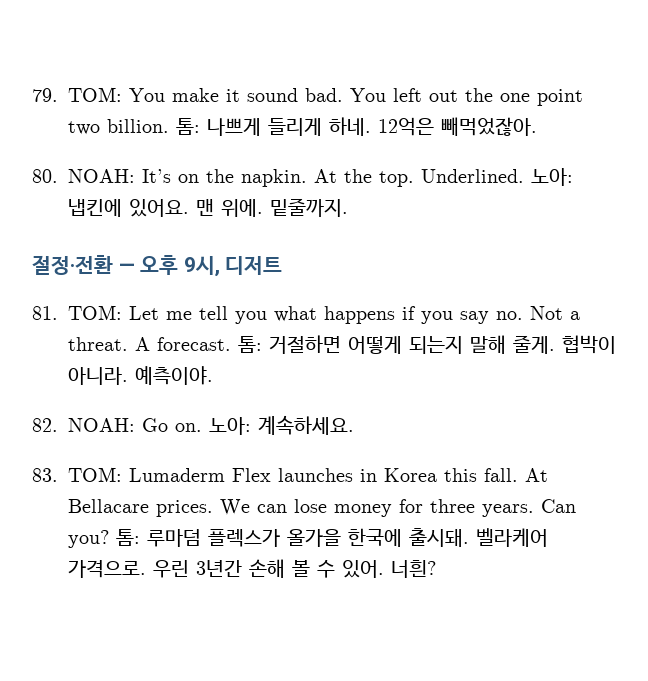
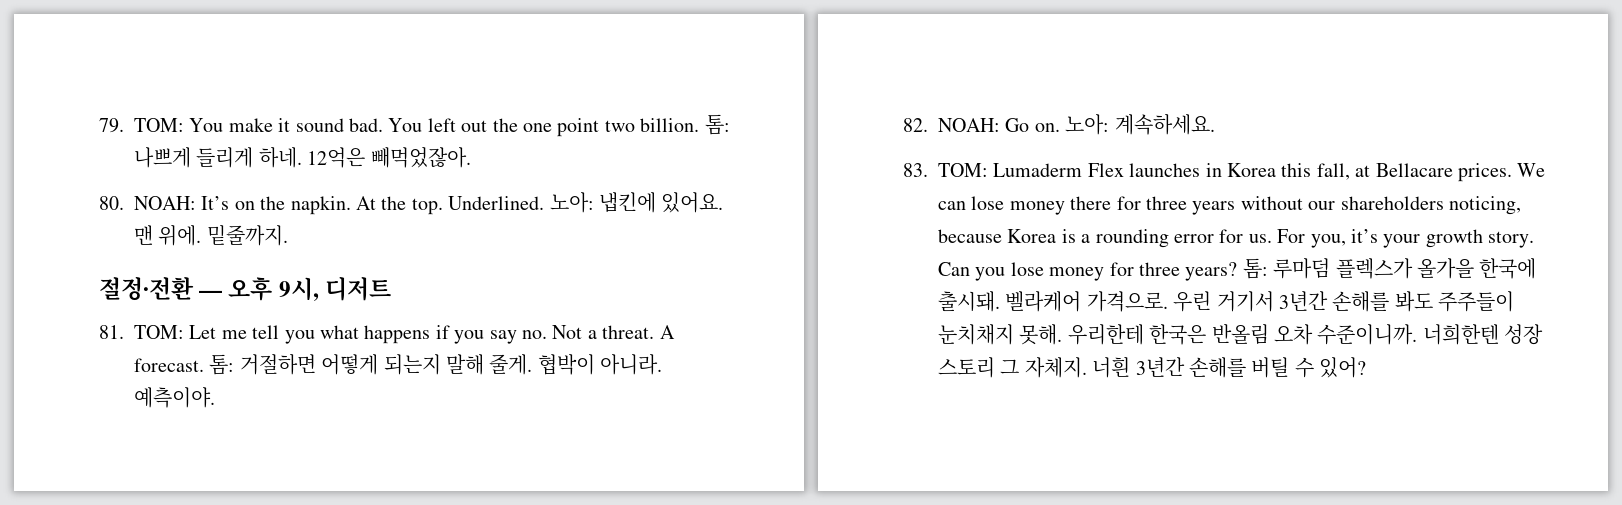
[484,468,548,482] fall. At -> [1316,163,1371,180] fall, at
[399,499,576,517] [68,530,109,548] for three years. Can you? -> [1070,196,1521,215] [938,229,1535,248] [938,262,1238,281] there for three years without our shareholders noticing, because Korea is a rounding error for us. For you, it’s your growth story. Can you lose money for three years?
[196,559,436,578] 3년간 손해 볼 수 있어. 너흰? -> [1216,291,1515,312] [938,324,1544,345] [938,356,1367,378] 거기서 3년간 손해를 봐도 주주들이 눈치채지 못해. 우리한테 한국은 반올림 오차 수준이니까. 너희한텐 성장 스토리 그 자체지. 너흰 3년간 손해를 버틸 수 있어?

